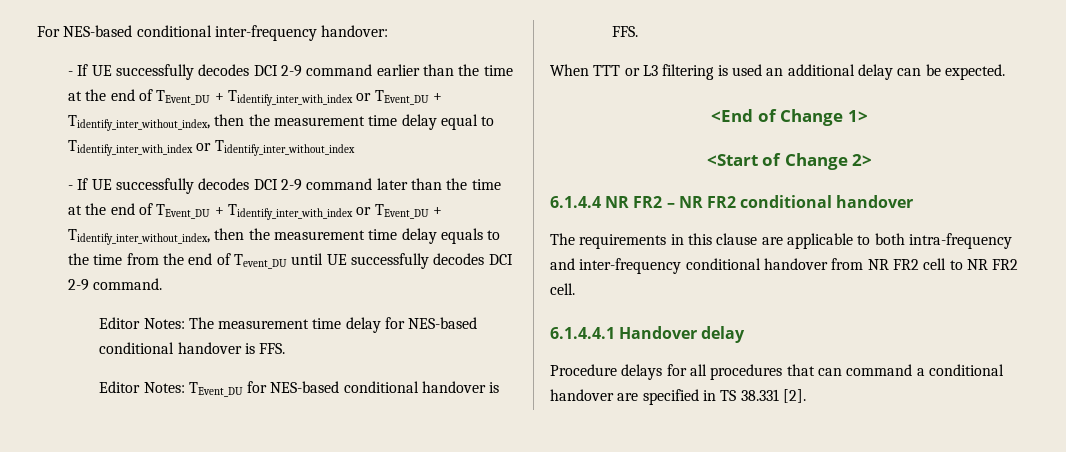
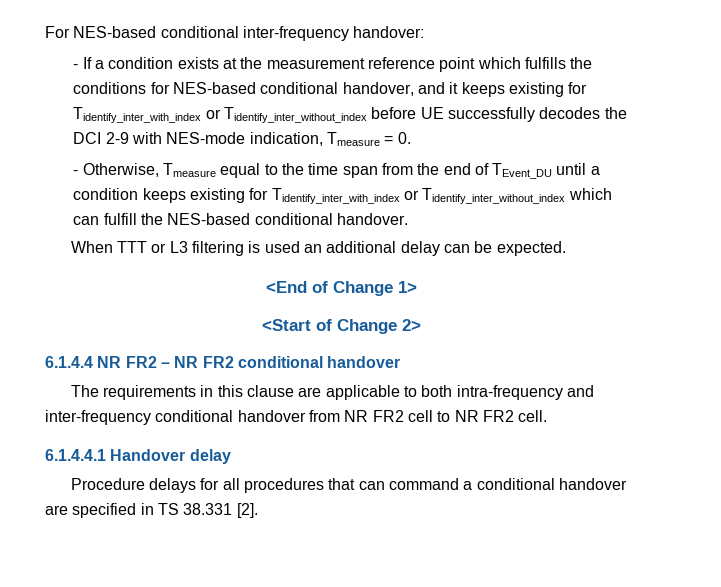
[91,64,513,80] [68,89,442,106] [68,114,495,131] [68,140,355,156] [68,178,501,194] [68,203,442,220] [68,228,501,245] [68,253,513,269] [68,278,163,291] [99,317,478,333] [99,342,286,354] [99,381,500,397] [612,26,639,37] UE successfully decodes DCI 2-9 command earlier than the time at the end of TEvent_DU + Tidentify_inter_with_index or TEvent_DU + Tidentify_inter_without_index, then the measurement time delay equal to Tidentify_inter_with_index or Tidentify_inter_without_index // - If UE successfully decodes DCI 2-9 command later than the time at the end of TEvent_DU + Tidentify_inter_with_index or TEvent_DU + Tidentify_inter_without_index, then the measurement time delay equals to the time from the end of Tevent_DU until UE successfully decodes DCI 2-9 command. // Editor Notes: The measurement time delay for NES-based conditional handover is FFS. // Editor Notes: TEvent_DU for NES-based conditional handover is FFS. -> [94,57,593,72] [73,82,588,97] [73,107,627,123] [73,132,411,146] [73,163,600,179] [73,188,612,204] [73,213,408,225] a condition exists at the measurement reference point which fulfills the conditions for NES-based conditional handover, and it keeps existing for Tidentify_inter_with_index or Tidentify_inter_without_index before UE successfully decodes the DCI 2-9 with NES-mode indication, Tmeasure = 0. // - Otherwise, Tmeasure equal to the time span from the end of TEvent_DU until a condition keeps existing for Tidentify_inter_with_index or Tidentify_inter_without_index which can fulfill the NES-based conditional handover.

